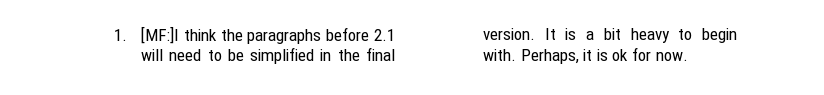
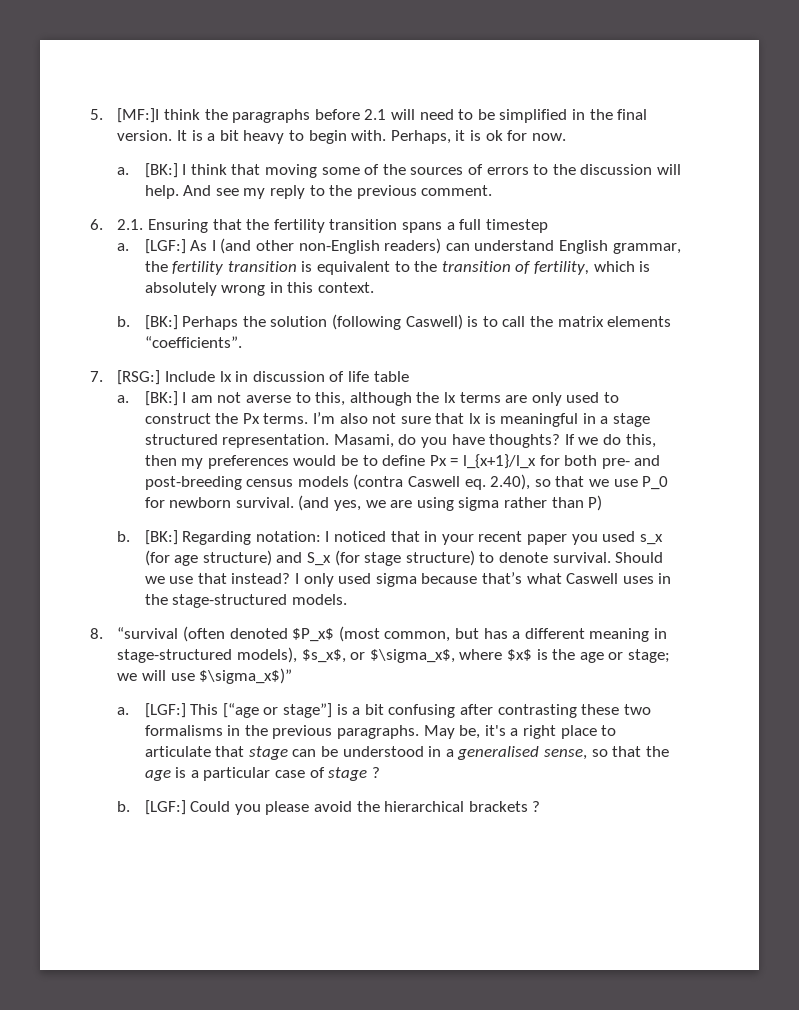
[113,29,127,41] 1. -> [90,109,104,120] 5.
(688, 56) none -> [117,163,681,178] [144,185,493,199] [90,219,548,233] [117,238,681,254] [144,261,651,275] [144,282,375,296] [117,314,672,330] [144,336,242,348] [90,370,409,385] [117,391,619,406] [144,412,650,427] [144,434,656,448] [144,454,661,469] [144,474,669,490] [144,495,603,511] [117,530,663,545] [144,550,664,566] [144,572,672,587] [144,594,347,608] [90,626,667,642] [117,647,670,663] [117,668,293,684] [117,703,651,718] [144,725,617,739] [144,746,669,760] [144,767,380,781] [117,800,541,815] // a. [BK:] I think that moving some of the sources of errors to the discussion will help. And see my reply to the previous comment. // 6. 2.1. Ensuring that the fertility transition spans a full timestep // a. [LGF:] As I (and other non-English readers) can understand English grammar, the fertility transition is equivalent to the transition of fertility, which is absolutely wrong in this context. // b. [BK:] Perhaps the solution (following Caswell) is to call the matrix elements “coefficients”. // 7. [RSG:] Include lx in discussion of life table // a. [BK:] I am not averse to this, although the lx terms are only used to construct the Px terms. I’m also not sure that lx is meaningful in a stage structured representation. Masami, do you have thoughts? If we do this, then my preferences would be to define Px = l_{x+1}/l_x for both pre- and post-breeding census models (contra Caswell eq. 2.40), so that we use P_0 for newborn survival. (and yes, we are using sigma rather than P) // b. [BK:] Regarding notation: I noticed that in your recent paper you used s_x (for age structure) and S_x (for stage structure) to denote survival. Should we use that instead? I only used sigma because that’s what Caswell uses in the stage-structured models. // 8. “survival (often denoted $P_x$ (most common, but has a different meaning in stage-structured models), $s_x$, or $\sigma_x$, where $x$ is the age or stage; we will use $\sigma_x$)” // a. [LGF:] This [“age or stage”] is a bit confusing after contrasting these two formalisms in the previous paragraphs. May be, it's a right place to articulate that stage can be understood in a generalised sense, so that the age is a particular case of stage ? // b. [LGF:] Could you please avoid the hierarchical brackets ?

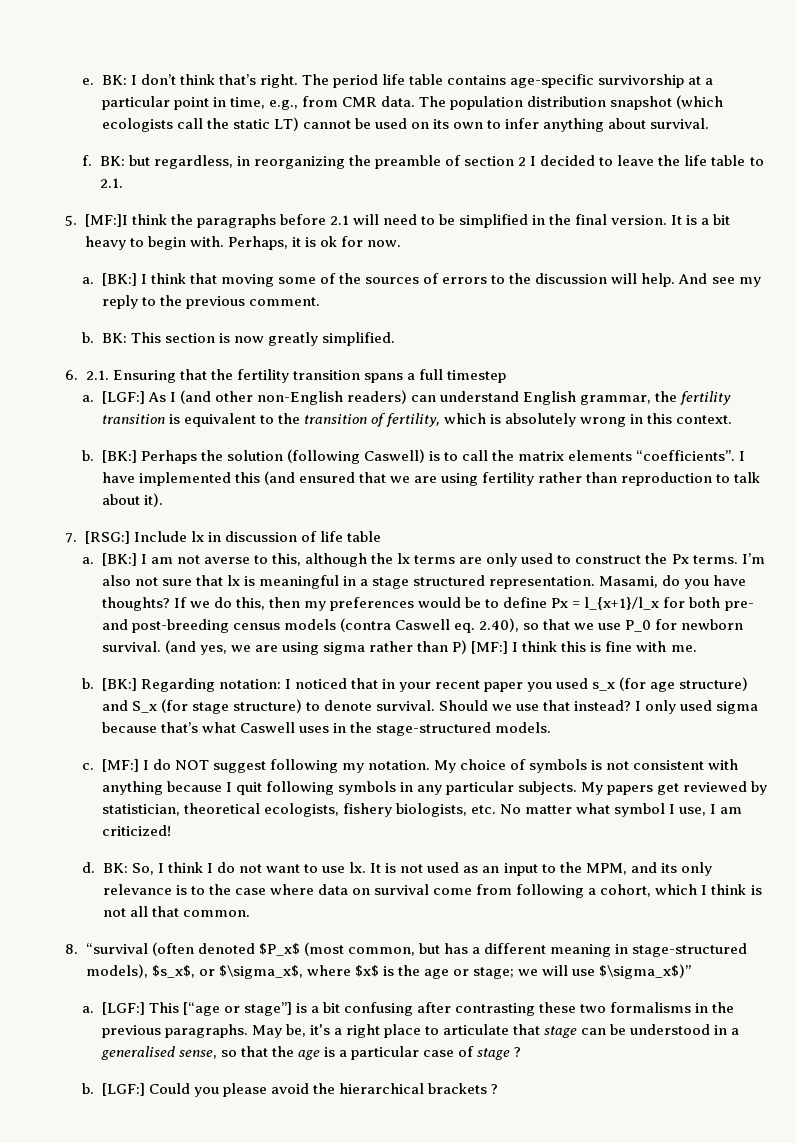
(90, 114) none -> [82,74,714,88] [101,95,724,110] [101,117,710,132] [82,155,764,169] [99,178,123,188] e. BK: I don’t think that’s right. The period life table contains age-specific survivorship at a particular point in time, e.g., from CMR data. The population distribution snapshot (which ecologists call the static LT) cannot be used on its own to infer anything about survival. // f. BK: but regardless, in reorganizing the preamble of section 2 I decided to leave the life table to 2.1. //
(493, 190) none -> [82,332,395,346] // b. BK: This section is now greatly simplified.
(242, 342) none -> [739,451,746,461] [101,471,761,486] [101,493,163,507] I have implemented this (and ensured that we are using fertility rather than reproduction to talk about it).
(603, 503) none -> [471,641,697,654] [MF:] I think this is fine with me.
(347, 599) none -> [82,759,739,773] [101,781,768,795] [101,803,743,817] [101,825,171,836] [82,862,712,876] [102,884,762,898] [102,906,250,917] // c. [MF:] I do NOT suggest following my notation. My choice of symbols is not consistent with anything because I quit following symbols in any particular subjects. My papers get reviewed by statistician, theoretical ecologists, fishery biologists, etc. No matter what symbol I use, I am criticized! // d. BK: So, I think I do not want to use lx. It is not used as an input to the MPM, and its only relevance is to the case where data on survival come from following a cohort, which I think is not all that common.

